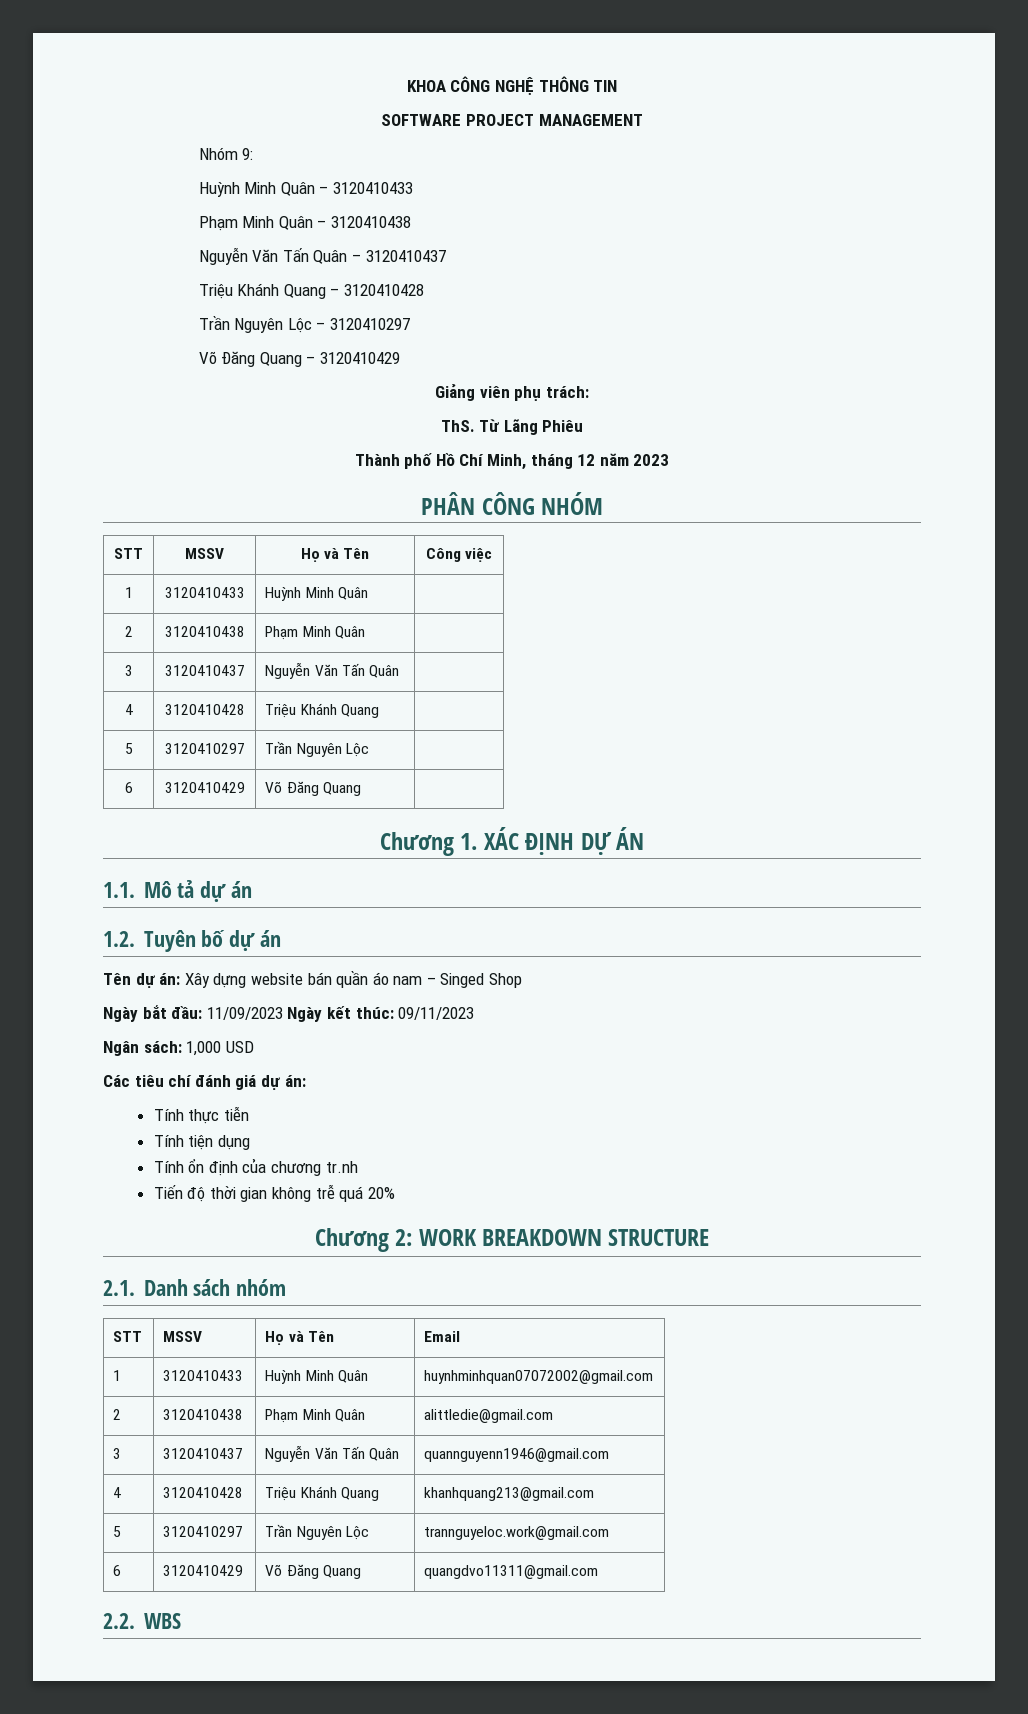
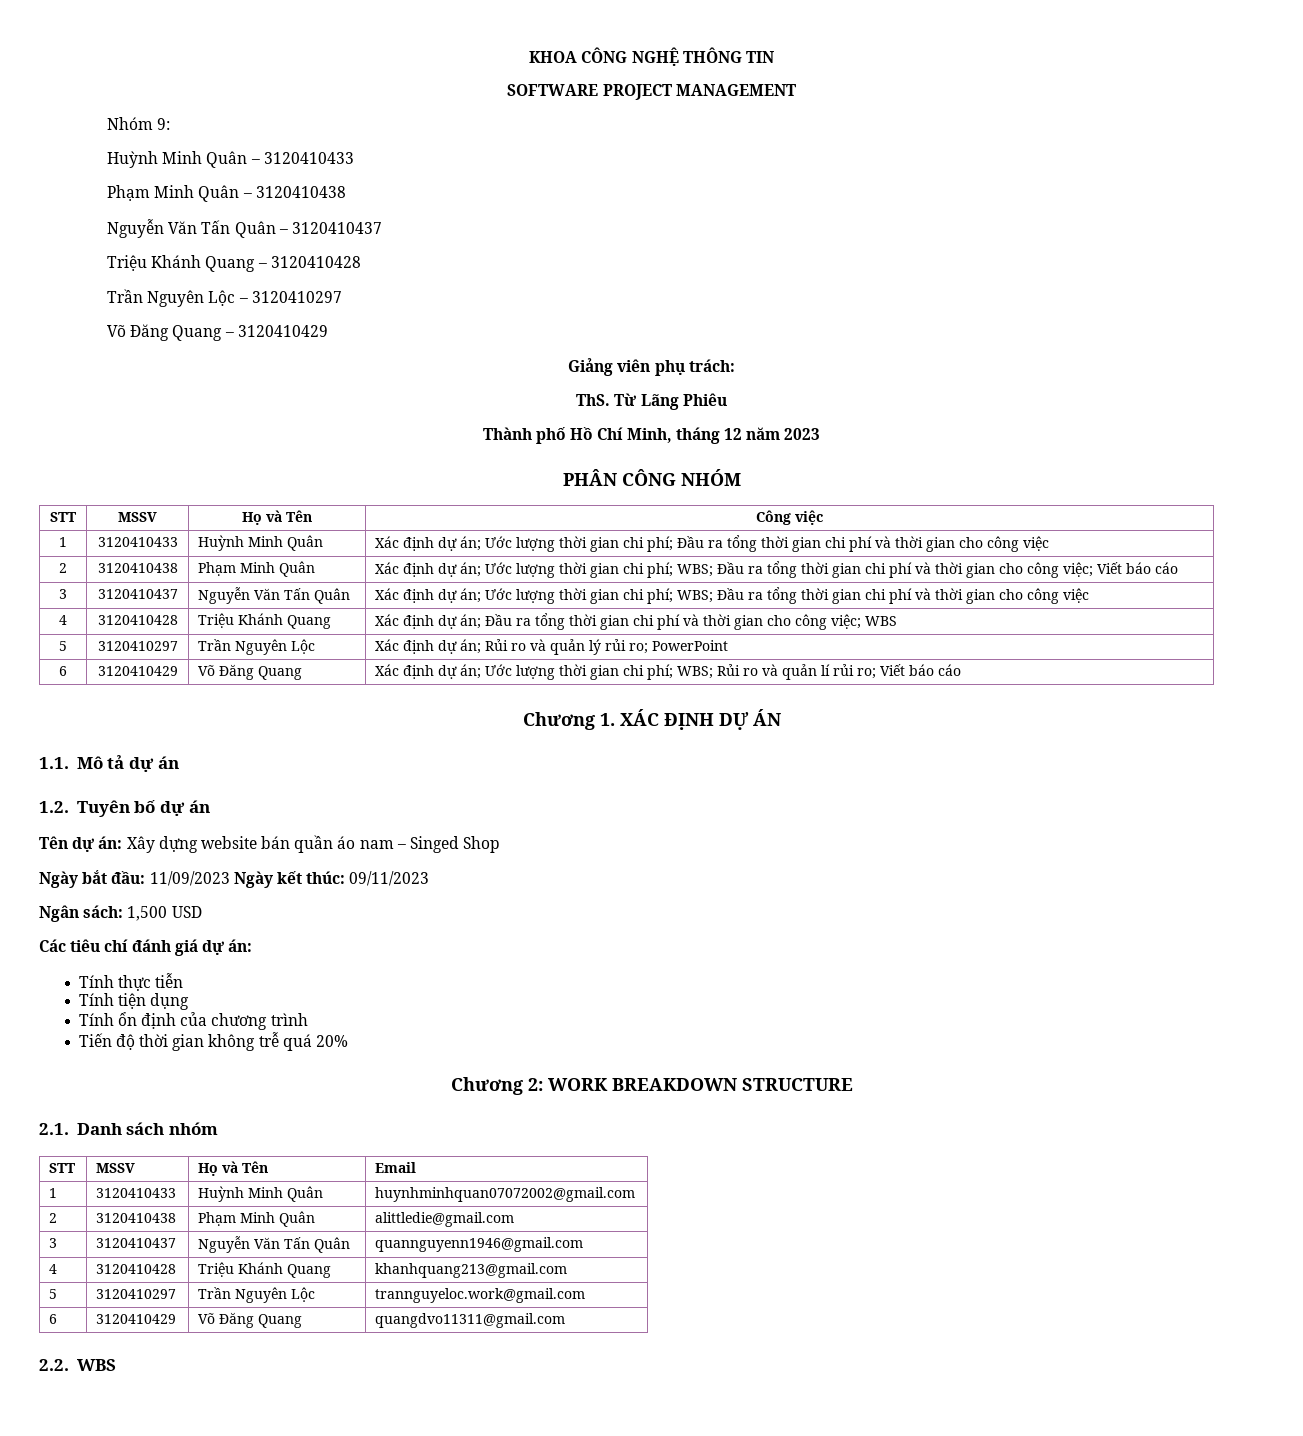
[124,626,133,637] [164,626,245,637] [265,626,365,640] [124,665,133,676] [164,665,245,676] [265,662,399,679] [124,704,133,715] [164,704,245,715] [265,703,379,718] [124,743,133,754] [164,743,245,754] [265,741,369,757] [124,782,133,793] [164,782,245,793] [265,781,361,796] // 2 | 3120410438 | Phạm Minh Quân | // 3 | 3120410437 | Nguyễn Văn Tấn Quân | // 4 | 3120410428 | Triệu Khánh Quang | // 5 | 3120410297 | Trần Nguyên Lộc | // 6 | 3120410429 | Võ Đăng Quang | -> [375,535,1050,552] [59,563,67,573] [97,563,178,573] [198,561,316,577] [375,561,1179,578] [59,589,67,599] [97,589,178,599] [198,587,351,604] [375,587,1090,604] [59,615,67,625] [97,615,178,625] [198,613,332,629] [375,613,898,630] [59,641,67,651] [97,641,178,651] [198,639,316,655] [375,639,729,655] [59,666,67,676] [97,666,178,676] [198,664,303,680] [375,664,962,680] Xác định dự án; Ước lượng thời gian chi phí; Đầu ra tổng thời gian chi phí và thời gian cho công việc // 2 | 3120410438 | Phạm Minh Quân | Xác định dự án; Ước lượng thời gian chi phí; WBS; Đầu ra tổng thời gian chi phí và thời gian cho công việc; Viết báo cáo // 3 | 3120410437 | Nguyễn Văn Tấn Quân | Xác định dự án; Ước lượng thời gian chi phí; WBS; Đầu ra tổng thời gian chi phí và thời gian cho công việc // 4 | 3120410428 | Triệu Khánh Quang | Xác định dự án; Đầu ra tổng thời gian chi phí và thời gian cho công việc; WBS // 5 | 3120410297 | Trần Nguyên Lộc | Xác định dự án; Rủi ro và quản lý rủi ro; PowerPoint // 6 | 3120410429 | Võ Đăng Quang | Xác định dự án; Ước lượng thời gian chi phí; WBS; Rủi ro và quản lí rủi ro; Viết báo cáo
[186,1041,222,1056] 1,000 -> [127,906,168,921] 1,500
[325,1161,358,1173] tr.nh -> [270,1013,308,1026] trình

